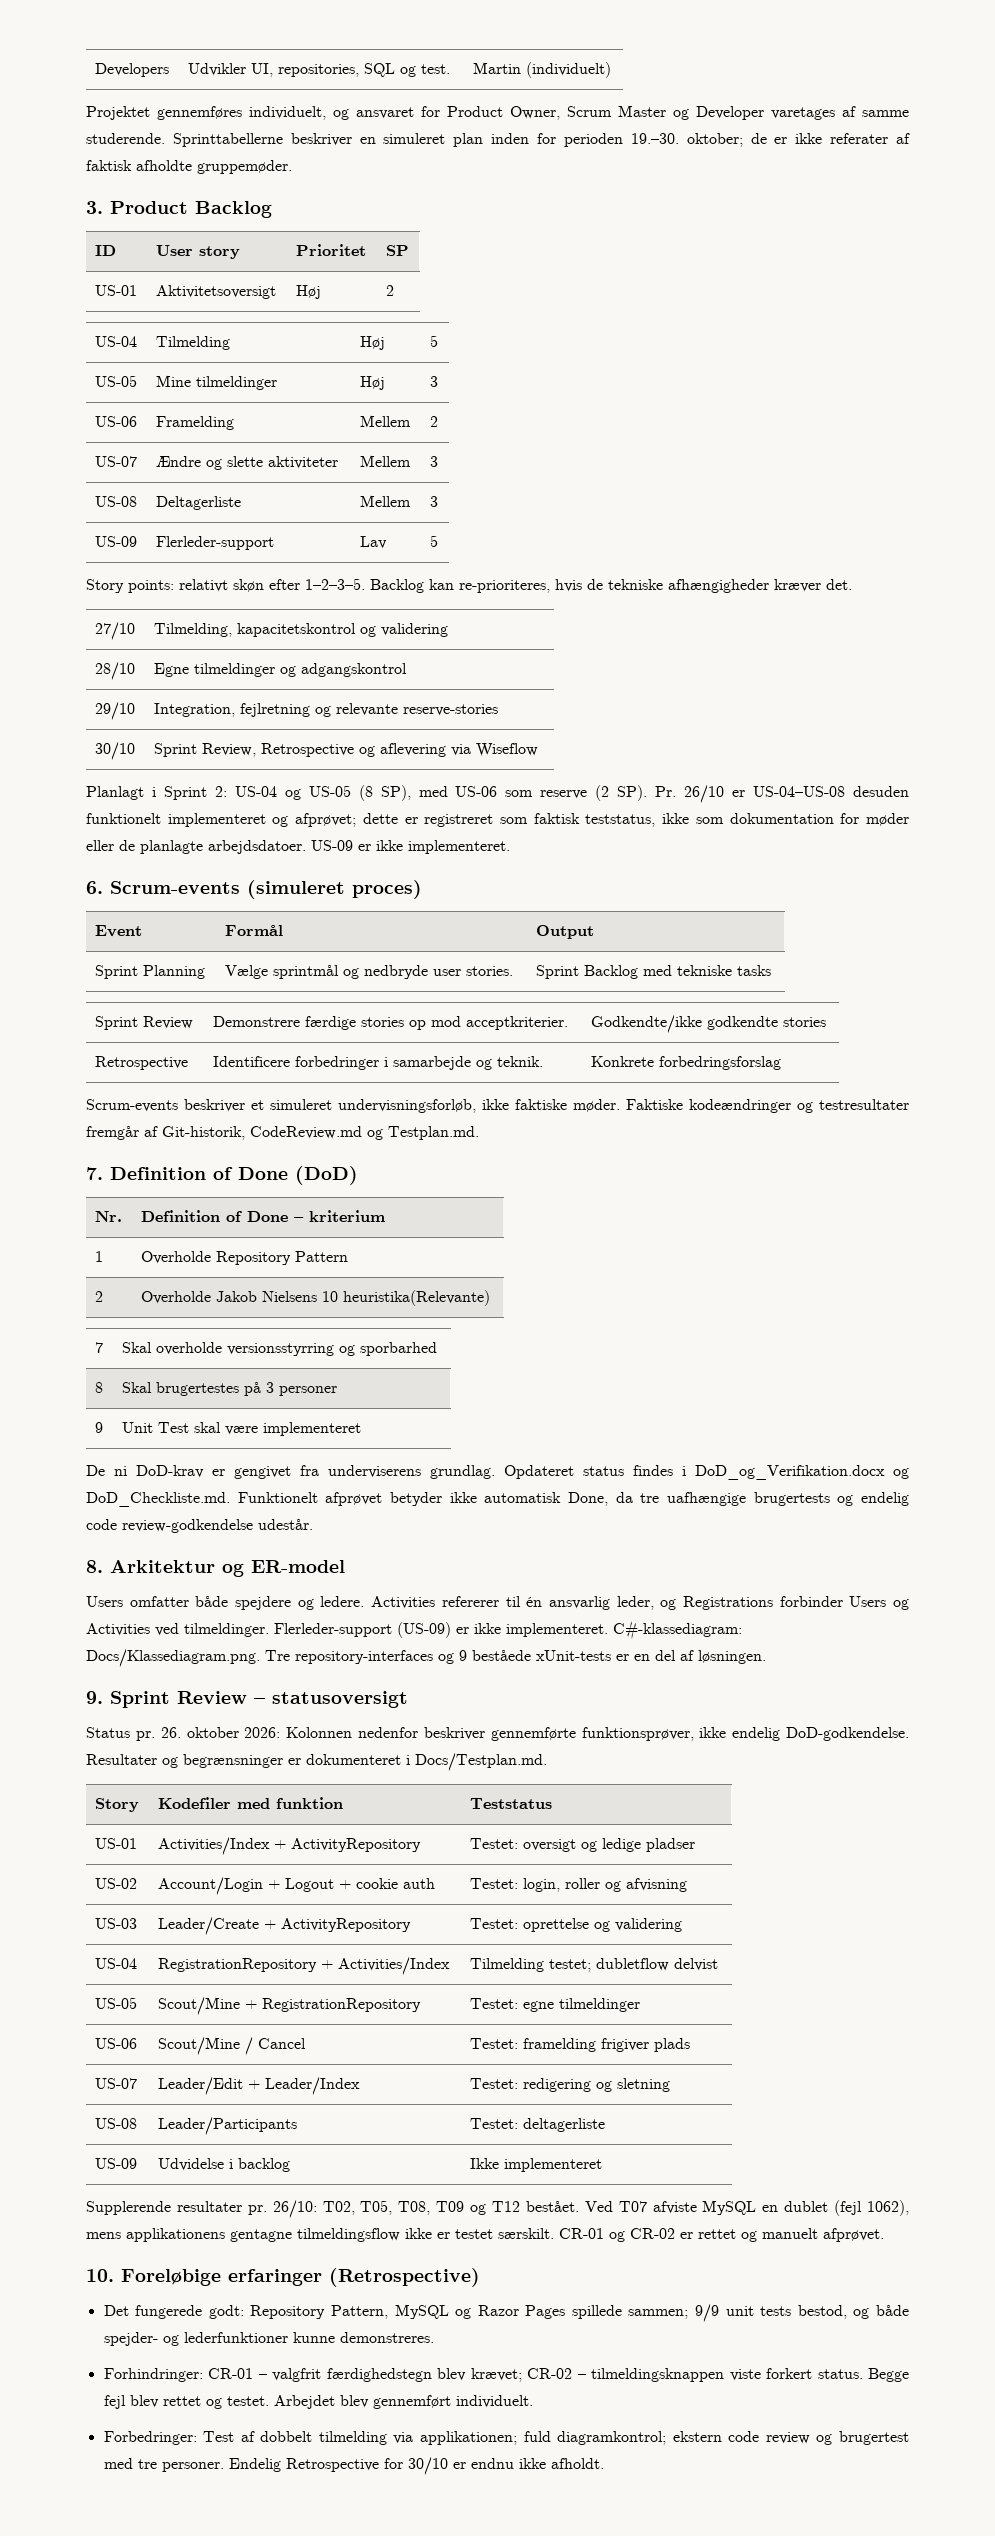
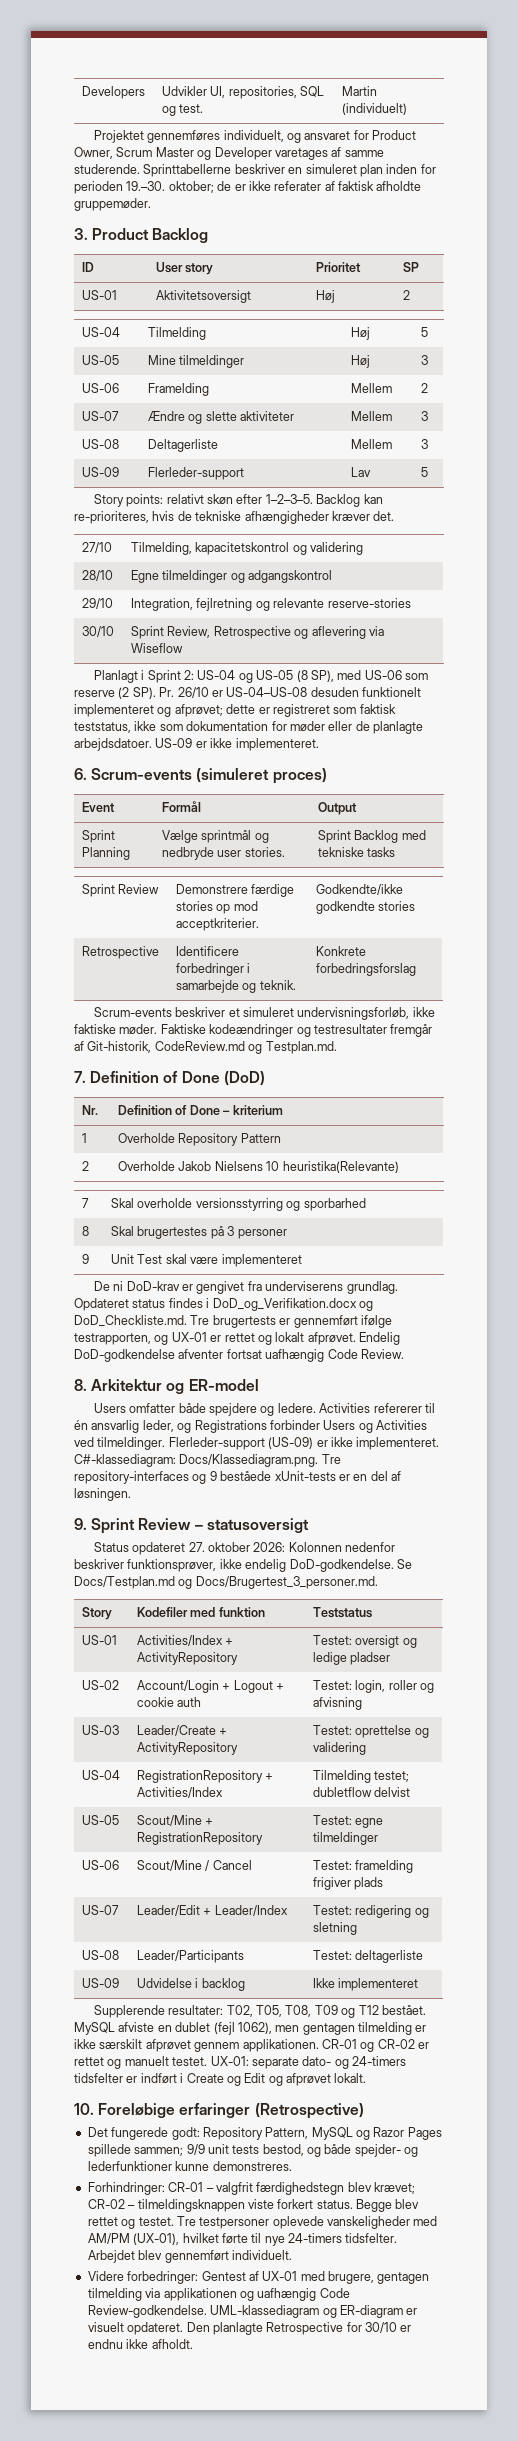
[237,1492,909,1506] [86,1519,313,1533] Funktionelt afprøvet betyder ikke automatisk Done, da tre uafhængige brugertests og endelig code review-godkendelse udestår. -> [190,1315,392,1328] [74,1332,400,1345] [74,1349,404,1362] Tre brugertests er gennemført ifølge testrapporten, og UX-01 er rettet og lokalt afprøvet. Endelig DoD-godkendelse afventer fortsat uafhængig Code Review.
[135,1727,181,1741] pr. 26. -> [132,1542,205,1555] opdateret 27.
[490,1727,576,1741] gennemførte -> (124, 1564) none
[86,1753,547,1771] Resultater og begrænsninger er dokumenteret i Docs/Testplan.md. -> [396,1559,412,1569] [74,1576,378,1589] Se Docs/Testplan.md og Docs/Brugertest_3_personer.md.
[176,2200,317,2218] resultater pr. 26/10: -> [168,2005,224,2015] resultater:
[584,2200,910,2216] [86,2228,554,2242] Ved T07 afviste MySQL en dublet (fejl 1062), mens applikationens gentagne tilmeldingsflow ikke er testet særskilt. -> [74,2022,427,2035] [74,2039,319,2052] MySQL afviste en dublet (fejl 1062), men gentagen tilmelding er ikke særskilt afprøvet gennem applikationen.
[823,2228,884,2242] afprøvet. -> [172,2056,406,2069] [74,2073,367,2086] testet. UX-01: separate dato- og 24-timers tidsfelter er indført i Create og Edit og afprøvet lokalt.
[103,2395,126,2409] fejl -> (392, 2205) none
[273,2395,533,2409] [103,2431,910,2445] [103,2458,281,2472] Arbejdet blev gennemført individuelt. // Forbedringer: Test af dobbelt tilmelding via applikationen; fuld diagramkontrol; ekstern code review og brugertest med tre personer. Endelig -> [176,2216,438,2229] [87,2233,398,2246] [87,2250,292,2263] [87,2271,430,2284] [87,2288,350,2301] [87,2305,418,2318] [87,2322,263,2335] Tre testpersoner oplevede vanskeligheder med AM/PM (UX-01), hvilket førte til nye 24-timers tidsfelter. Arbejdet blev gennemført individuelt. // Videre forbedringer: Gentest af UX-01 med brugere, gentagen tilmelding via applikationen og uafhængig Code Review-godkendelse. UML-klassediagram og ER-diagram er visuelt opdateret. Den planlagte

